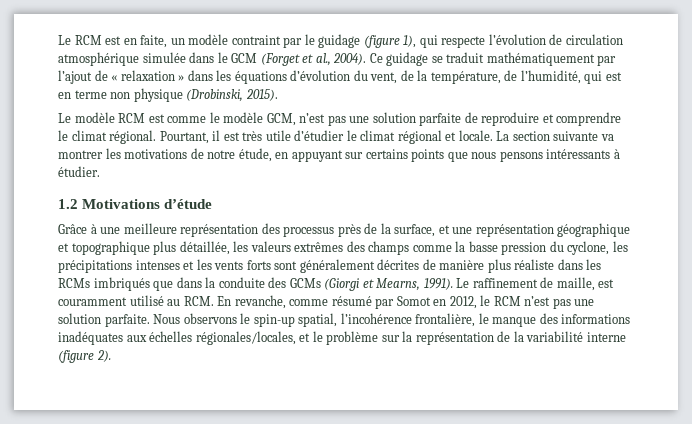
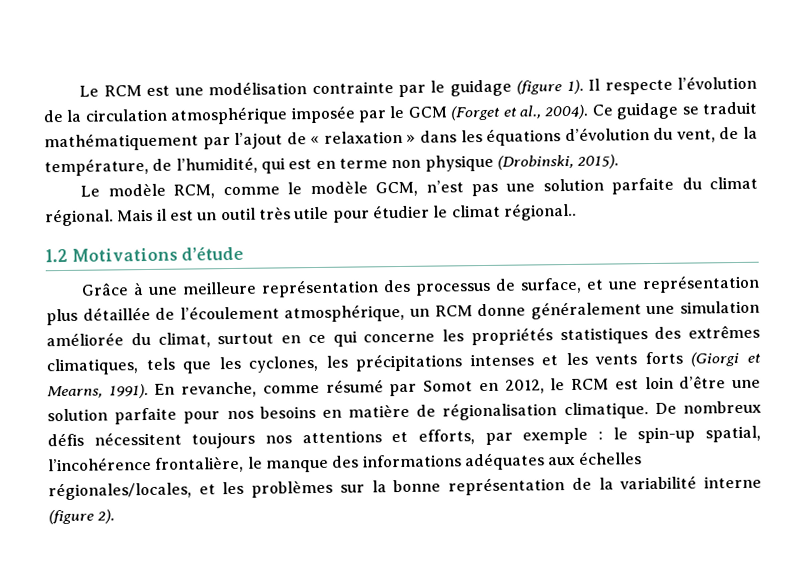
[123,34,281,48] en faite, un modèle contraint -> [174,81,394,96] une modélisation contrainte
[403,35,438,48] 1), qui -> [566,78,601,95] 1). Il
(563, 39) none -> [66,109,83,122] la
[142,52,215,63] simulée dans -> [290,105,387,124] imposée par
[118,113,165,123] RCM est -> [173,184,216,199] RCM,
[464,112,622,126] [58,130,614,144] [58,148,620,162] [58,166,100,177] de reproduire et comprendre le climat régional. Pourtant, il est très utile d’étudier le climat régional et locale. La section suivante va montrer les motivations de notre étude, en appuyant sur certains points que nous pensons intéressants à étudier. -> [681,176,759,190] [45,202,577,227] du climat régional. Mais il est un outil très utile pour étudier le climat régional..
[337,223,391,237] près de la -> [495,278,517,291] de
[557,223,631,237] [58,241,610,255] géographique et topographique plus détaillée, les valeurs extrêmes des champs comme la basse pression du cyclone, -> [46,300,761,326] [46,324,760,348] [46,355,320,376] plus détaillée de l’écoulement atmosphérique, un RCM donne généralement une simulation améliorée du climat, surtout en ce qui concerne les propriétés statistiques des extrêmes climatiques, tels que les cyclones,
[274,259,602,273] [58,277,615,291] [58,295,214,306] sont généralement décrites de manière plus réaliste dans les RCMs imbriqués que dans la conduite des GCMs (Giorgi et Mearns, 1991). Le raffinement de maille, est couramment utilisé au RCM. -> [690,351,762,367] [47,383,149,399] (Giorgi et Mearns, 1991).
[524,296,595,309] [58,313,237,327] n’est pas une solution parfaite. Nous observons -> [614,375,762,390] [47,400,762,425] [47,427,604,449] est loin d’être une solution parfaite pour nos besoins en matière de régionalisation climatique. De nombreux défis nécessitent toujours nos attentions et efforts, par exemple :
[58,331,123,345] inadéquates -> [463,452,545,471] adéquates
[312,331,379,345] le problème -> [222,480,334,498] les problèmes
(413, 336) none -> [393,479,442,493] bonne

